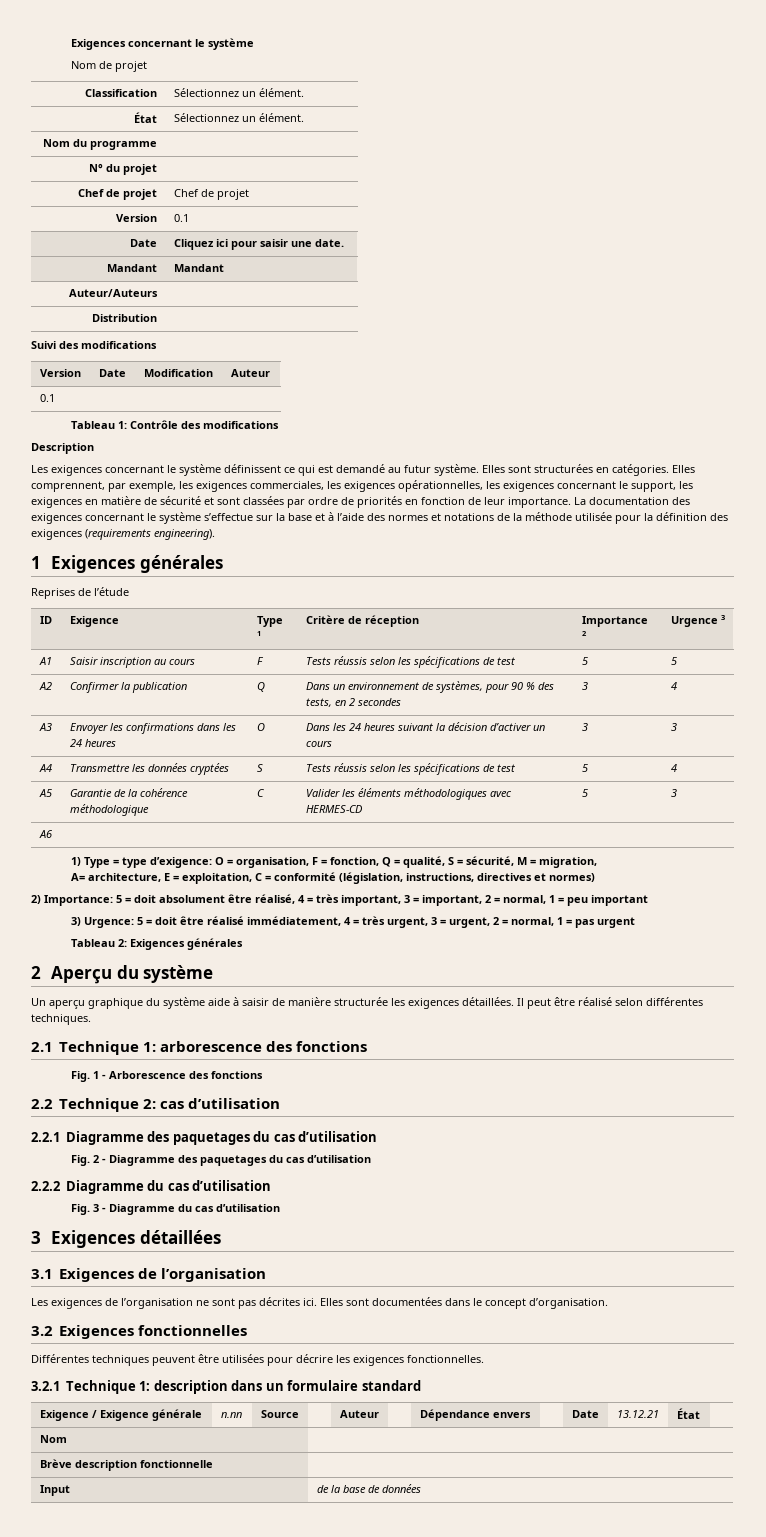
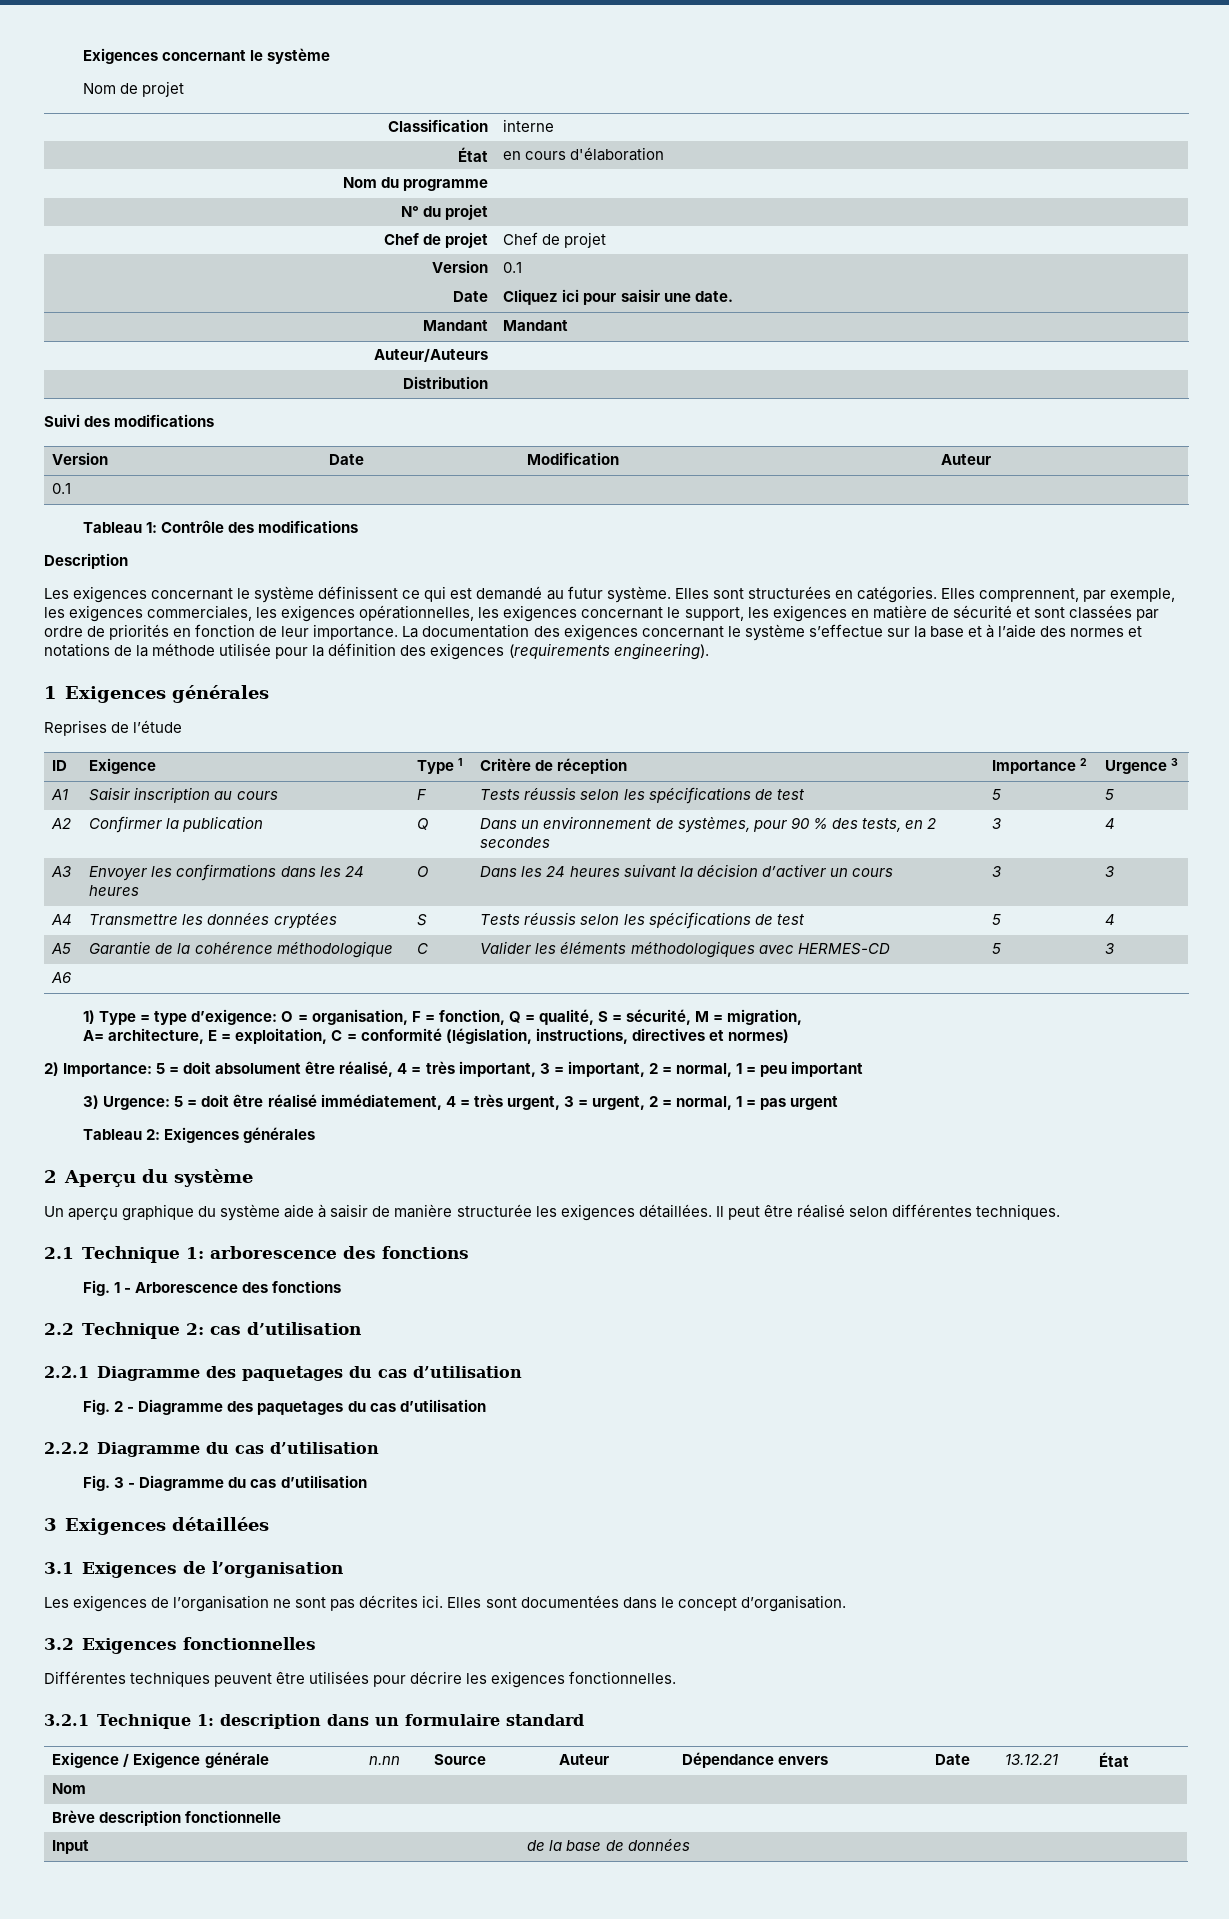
[173,88,304,97] [134,112,158,123] [173,113,304,122] Sélectionnez un élément. // État | Sélectionnez un élément. -> [503,119,555,132] [457,147,488,162] [503,147,665,161] interne // État | en cours d'élaboration

